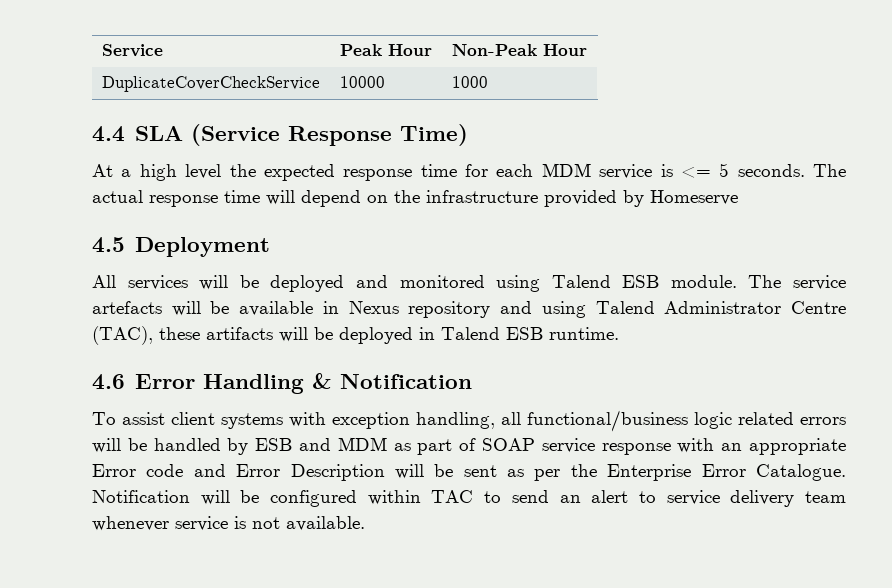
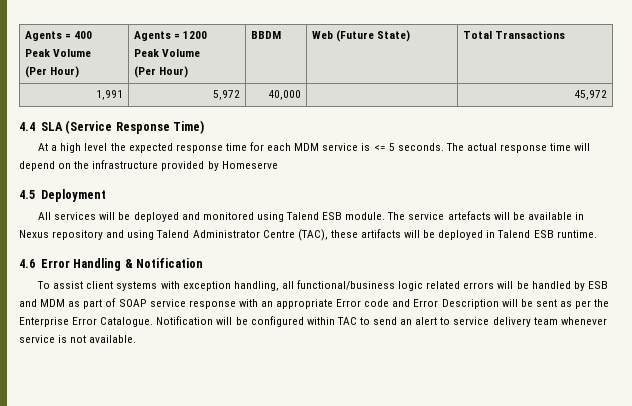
[101,44,163,57] [339,44,432,56] [451,44,587,56] [101,76,320,92] [339,76,385,88] [451,76,488,88] Service | Peak Hour | Non-Peak Hour // DuplicateCoverCheckService | 10000 | 1000 -> [24,31,92,41] [24,49,91,57] [24,66,79,78] [133,31,207,41] [133,49,200,57] [133,66,188,78] [250,31,281,39] [311,30,410,42] [462,30,565,39] [96,90,124,100] [213,90,241,100] [268,90,302,100] [574,90,608,100] Agents = 400 // Peak Volume // (Per Hour) | Agents = 1200 // Peak Volume // (Per Hour) | BBDM | Web (Future State) | Total Transactions // 1,991 | 5,972 | 40,000 | | 45,972

